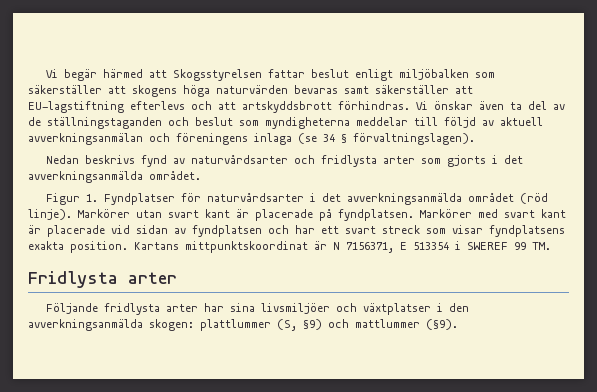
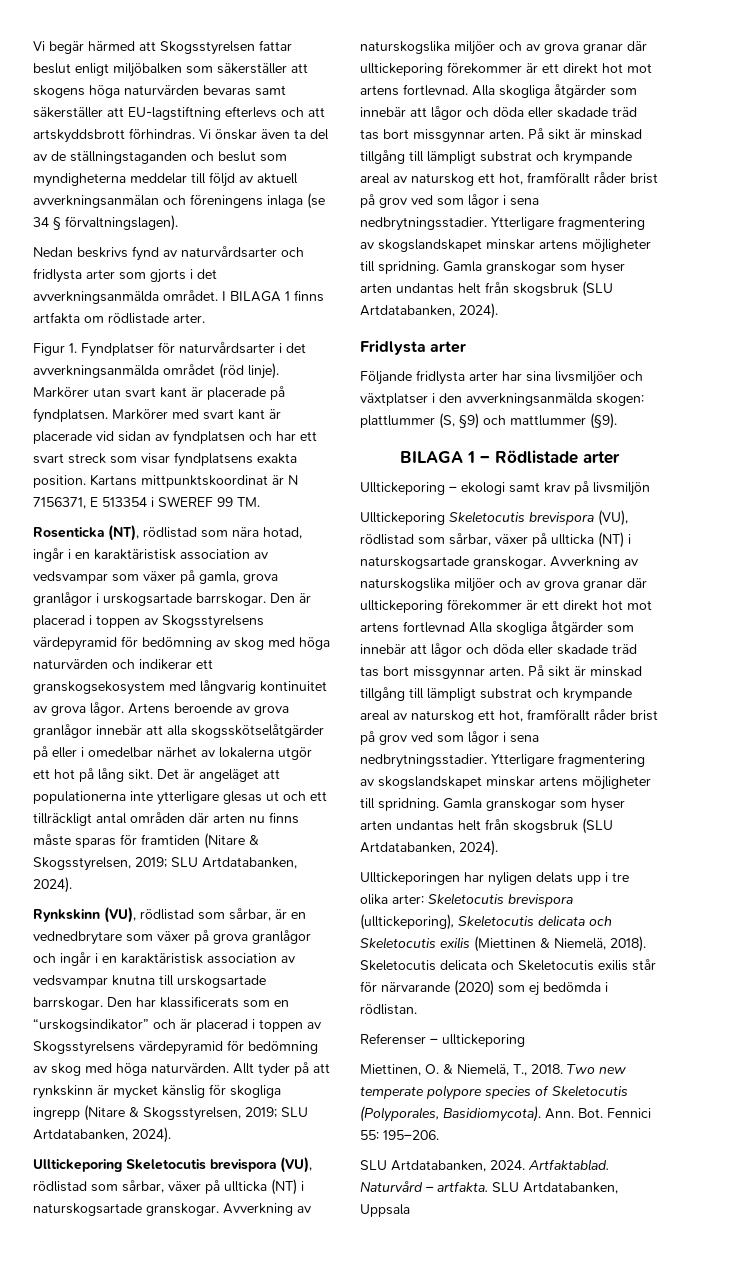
(201, 175) none -> [222,290,324,302] [33,312,205,324] I BILAGA 1 finns artfakta om rödlistade arter.
(551, 246) none -> [33,525,302,541] [33,548,268,562] [33,570,278,584] [33,592,311,606] [33,615,264,629] [33,636,330,651] [33,659,213,670] [33,680,327,695] [33,702,289,716] [33,724,324,738] [33,746,312,760] [33,768,280,782] [33,791,327,805] [33,812,299,826] [33,833,259,849] [33,857,297,871] [33,877,72,893] [33,907,306,923] [33,930,311,945] [33,952,295,966] [33,975,266,988] [33,996,289,1010] [33,1018,321,1032] [33,1040,318,1055] [33,1062,330,1077] [33,1084,281,1099] [33,1105,308,1121] [33,1127,171,1143] [33,1157,312,1173] [33,1179,304,1195] [33,1203,311,1216] [360,41,647,55] [360,62,652,76] [360,84,637,98] [360,106,637,120] [360,128,642,143] [360,150,632,165] [360,172,658,186] [360,194,539,208] [360,216,645,231] [360,239,651,253] [360,261,625,275] [360,281,613,297] [360,303,498,319] // Rosenticka (NT), rödlistad som nära hotad, ingår i en karaktäristisk association av vedsvampar som växer på gamla, grova granlågor i urskogsartade barrskogar. Den är placerad i toppen av Skogsstyrelsens värdepyramid för bedömning av skog med höga naturvärden och indikerar ett granskogsekosystem med långvarig kontinuitet av grova lågor. Artens beroende av grova granlågor innebär att alla skogsskötselåtgärder på eller i omedelbar närhet av lokalerna utgör ett hot på lång sikt. Det är angeläget att populationerna inte ytterligare glesas ut och ett tillräckligt antal områden där arten nu finns måste sparas för framtiden (Nitare & Skogsstyrelsen, 2019; SLU Artdatabanken, 2024). // Rynkskinn (VU), rödlistad som sårbar, är en vednedbrytare som växer på grova granlågor och ingår i en karaktäristisk association av vedsvampar knutna till urskogsartade barrskogar. Den har klassificerats som en “urskogsindikator” och är placerad i toppen av Skogsstyrelsens värdepyramid för bedömning av skog med höga naturvärden. Allt tyder på att rynkskinn är mycket känslig för skogliga ingrepp (Nitare & Skogsstyrelsen, 2019; SLU Artdatabanken, 2024). // Ulltickeporing Skeletocutis brevispora (VU), rödlistad som sårbar, växer på ullticka (NT) i naturskogsartade granskogar. Avverkning av naturskogslika miljöer och av grova granar där ulltickeporing förekommer är ett direkt hot mot artens fortlevnad. Alla skogliga åtgärder som innebär att lågor och döda eller skadade träd tas bort missgynnar arten. På sikt är minskad tillgång till lämpligt substrat och krympande areal av naturskog ett hot, framförallt råder brist på grov ved som lågor i sena nedbrytningsstadier. Ytterligare fragmentering av skogslandskapet minskar artens möjligheter till spridning. Gamla granskogar som hyser arten undantas helt från skogsbruk (SLU Artdatabanken, 2024).
(458, 324) none -> [399,450,620,464] [360,481,650,496] [360,510,628,526] [360,532,631,548] [360,556,638,569] [360,578,647,592] [360,599,652,613] [360,621,634,635] [360,643,637,657] [360,665,642,680] [360,687,632,702] [360,709,658,723] [360,731,539,745] [360,753,645,768] [360,776,651,790] [360,798,625,812] [360,818,613,834] [360,840,498,856] [360,872,629,886] [360,893,573,907] [360,914,612,930] [360,936,646,952] [360,959,656,971] [360,980,608,996] [360,1004,417,1015] [360,1033,525,1047] [360,1064,626,1076] [360,1085,628,1100] [360,1106,651,1122] [360,1130,439,1140] [360,1159,609,1172] [360,1181,618,1194] [360,1204,410,1217] // BILAGA 1 – Rödlistade arter // Ulltickeporing – ekologi samt krav på livsmiljön // Ulltickeporing Skeletocutis brevispora (VU), rödlistad som sårbar, växer på ullticka (NT) i naturskogsartade granskogar. Avverkning av naturskogslika miljöer och av grova granar där ulltickeporing förekommer är ett direkt hot mot artens fortlevnad Alla skogliga åtgärder som innebär att lågor och döda eller skadade träd tas bort missgynnar arten. På sikt är minskad tillgång till lämpligt substrat och krympande areal av naturskog ett hot, framförallt råder brist på grov ved som lågor i sena nedbrytningsstadier. Ytterligare fragmentering av skogslandskapet minskar artens möjligheter till spridning. Gamla granskogar som hyser arten undantas helt från skogsbruk (SLU Artdatabanken, 2024). // Ulltickeporingen har nyligen delats upp i tre olika arter: Skeletocutis brevispora (ulltickeporing), Skeletocutis delicata och Skeletocutis exilis (Miettinen & Niemelä, 2018). Skeletocutis delicata och Skeletocutis exilis står för närvarande (2020) som ej bedömda i rödlistan. // Referenser – ulltickeporing // Miettinen, O. & Niemelä, T., 2018. Two new temperate polypore species of Skeletocutis (Polyporales, Basidiomycota). Ann. Bot. Fennici 55: 195–206. // SLU Artdatabanken, 2024. Artfaktablad. Naturvård – artfakta. SLU Artdatabanken, Uppsala

